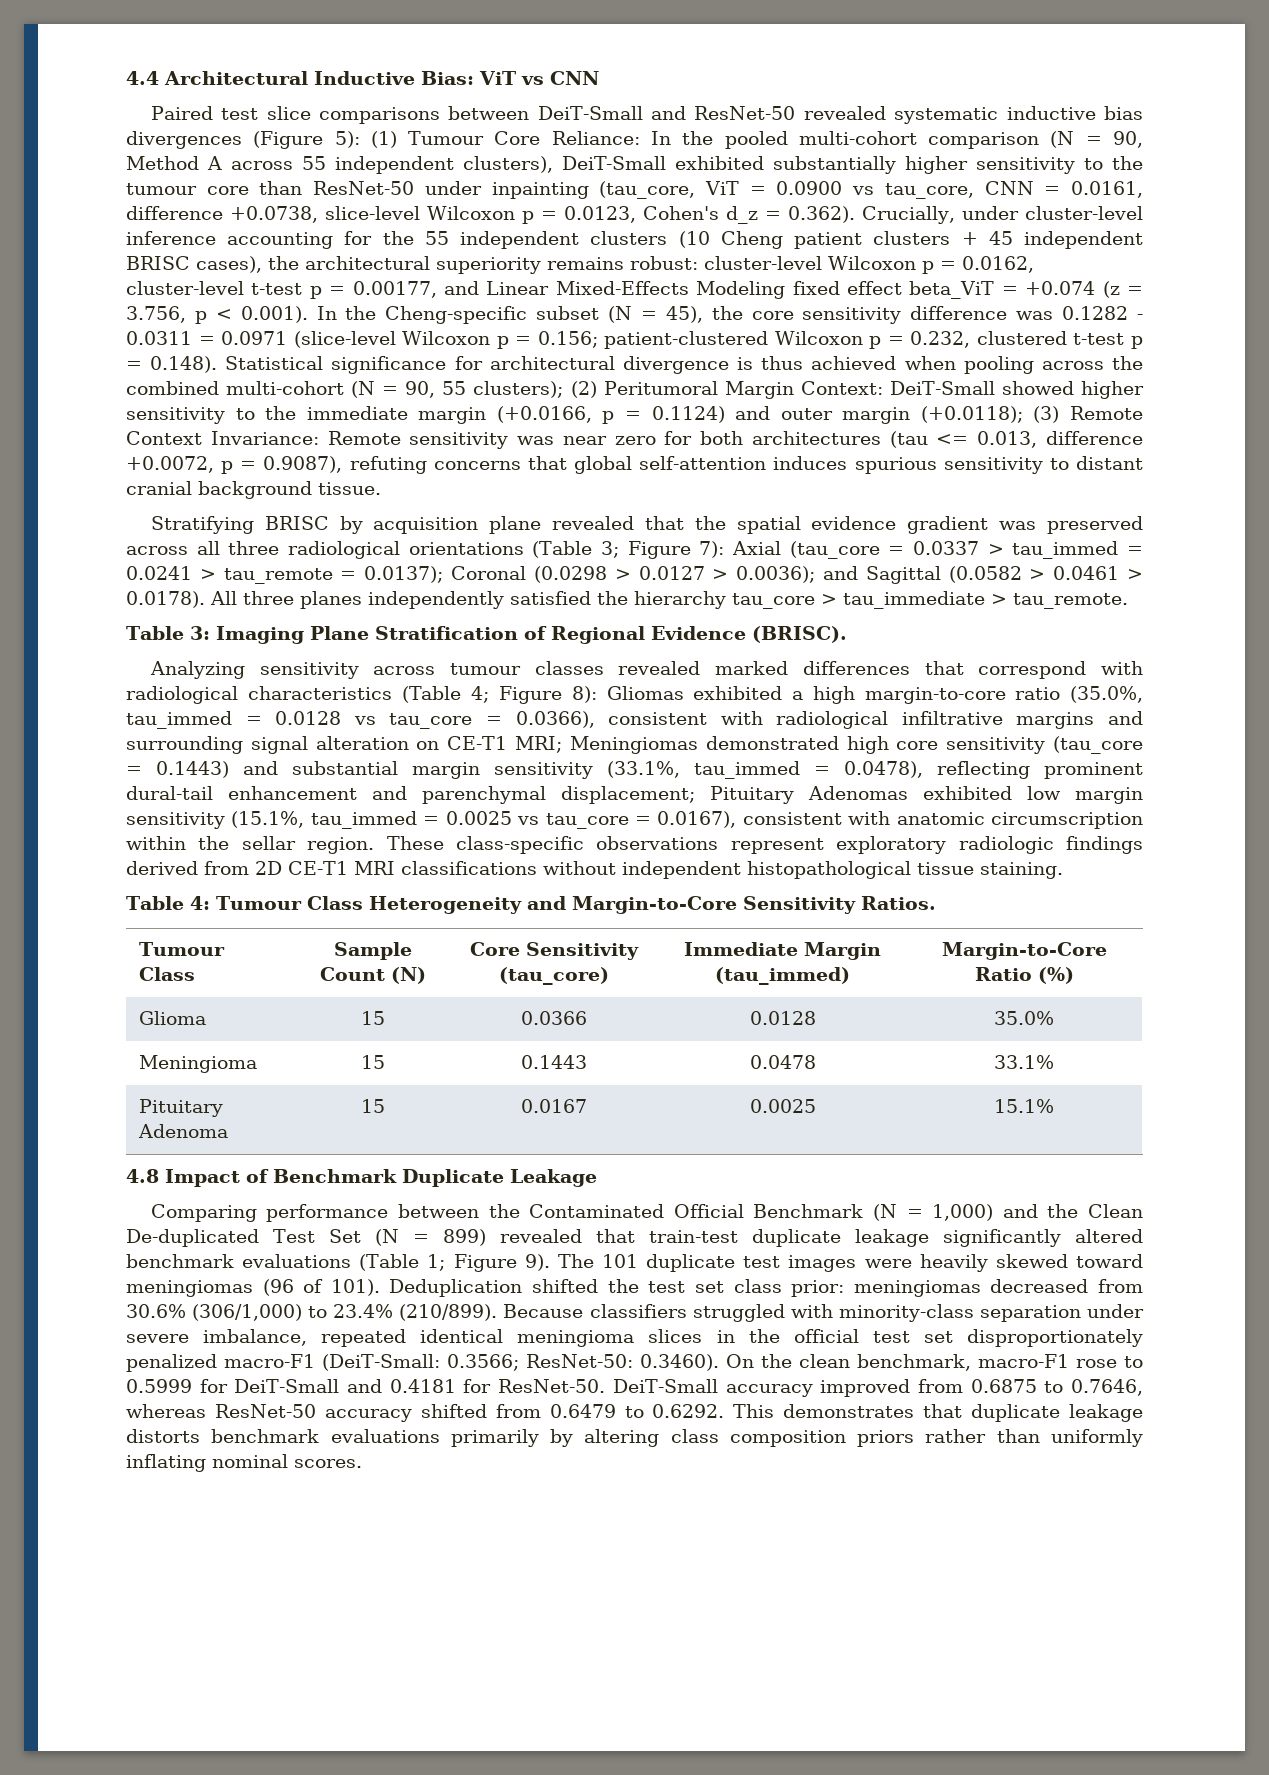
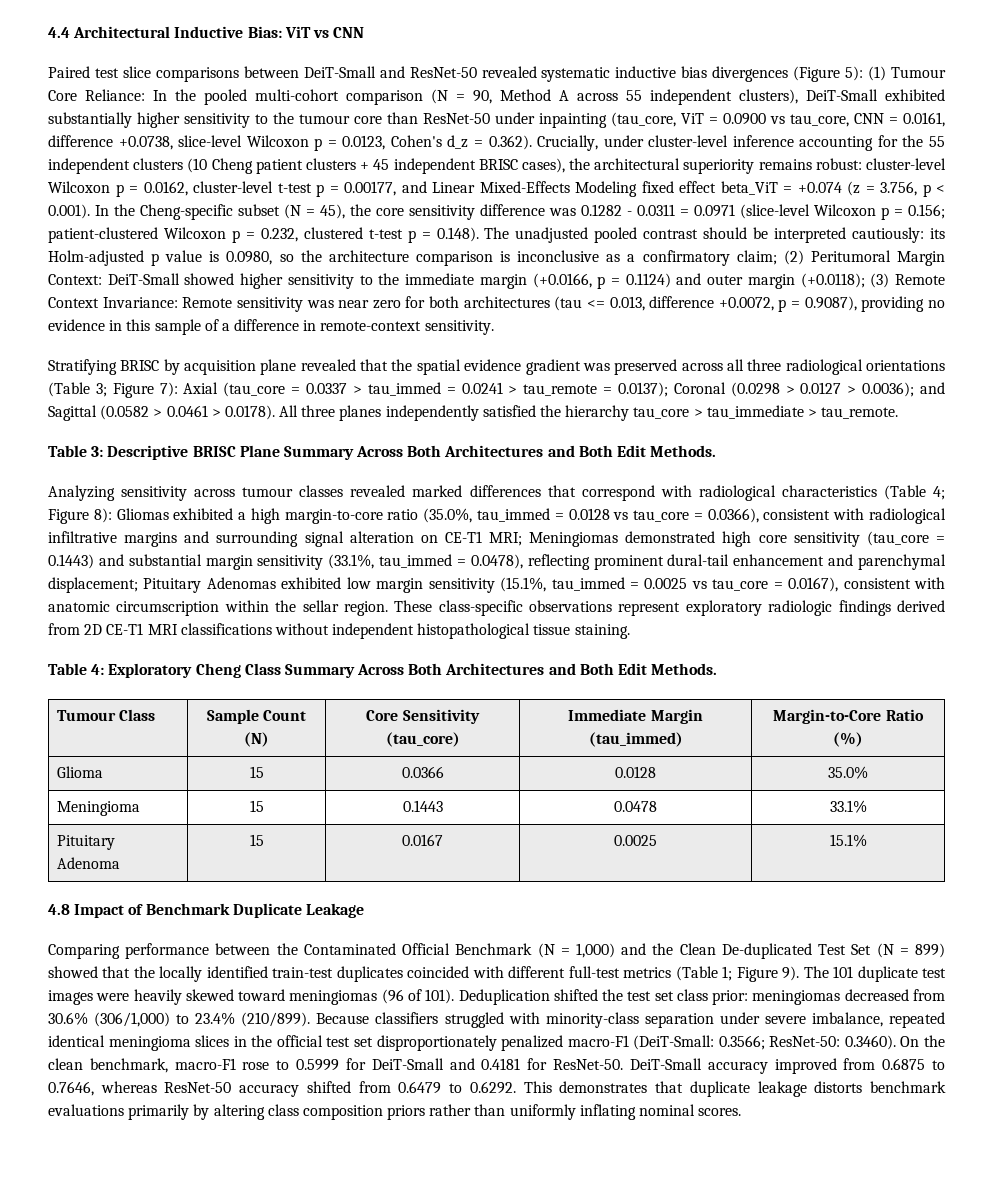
[225,356,1144,374] [126,381,564,398] Statistical significance for architectural divergence is thus achieved when pooling across the combined multi-cohort (N = 90, 55 clusters); -> [484,227,946,243] [48,250,777,266] The unadjusted pooled contrast should be interpreted cautiously: its Holm-adjusted p value is 0.0980, so the architecture comparison is inconclusive as a confirmatory claim;
[349,456,1143,474] [126,481,381,499] refuting concerns that global self-attention induces spurious sensitivity to distant cranial background tissue. -> [861,296,946,312] [48,319,494,335] providing no evidence in this sample of a difference in remote-context sensitivity.
[215,626,847,644] Imaging Plane Stratification of Regional Evidence (BRISC). -> [107,445,717,460] Descriptive BRISC Plane Summary Across Both Architectures and Both Edit Methods.
[215,896,936,914] Tumour Class Heterogeneity and Margin-to-Core Sensitivity Ratios. -> [108,663,718,678] Exploratory Cheng Class Summary Across Both Architectures and Both Edit Methods.
[499,1229,1143,1247] [126,1254,352,1268] revealed that train-test duplicate leakage significantly altered benchmark evaluations -> [48,966,672,982] showed that the locally identified train-test duplicates coincided with different full-test metrics

